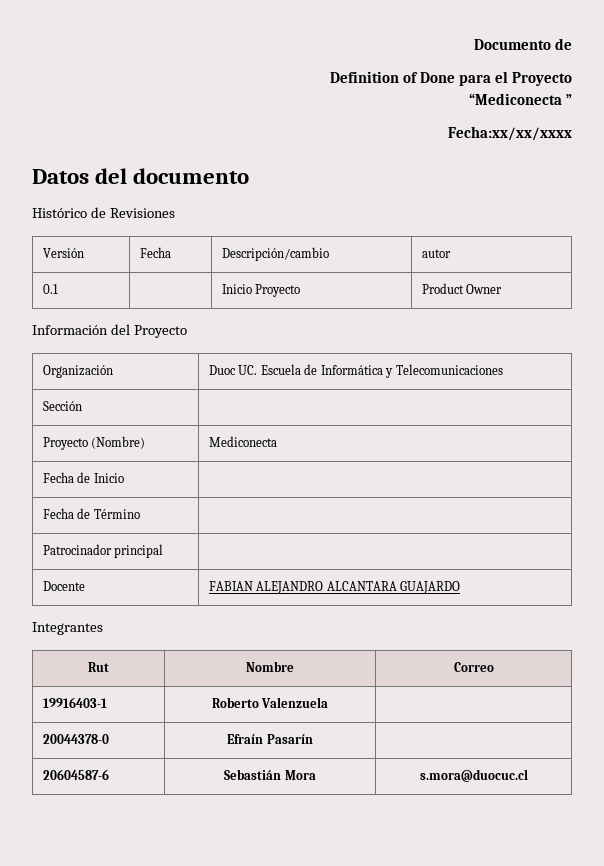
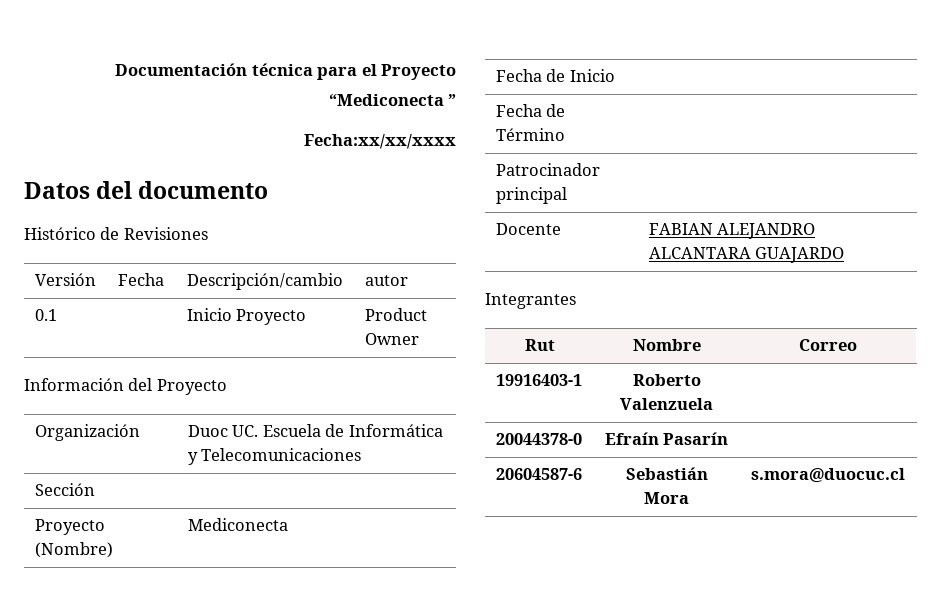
[474,38,572,50] [330,71,456,83] Documento de // Definition of Done -> [115,63,313,76] Documentación técnica

